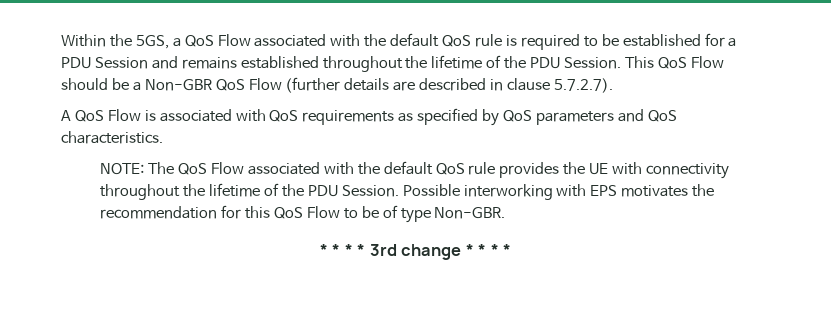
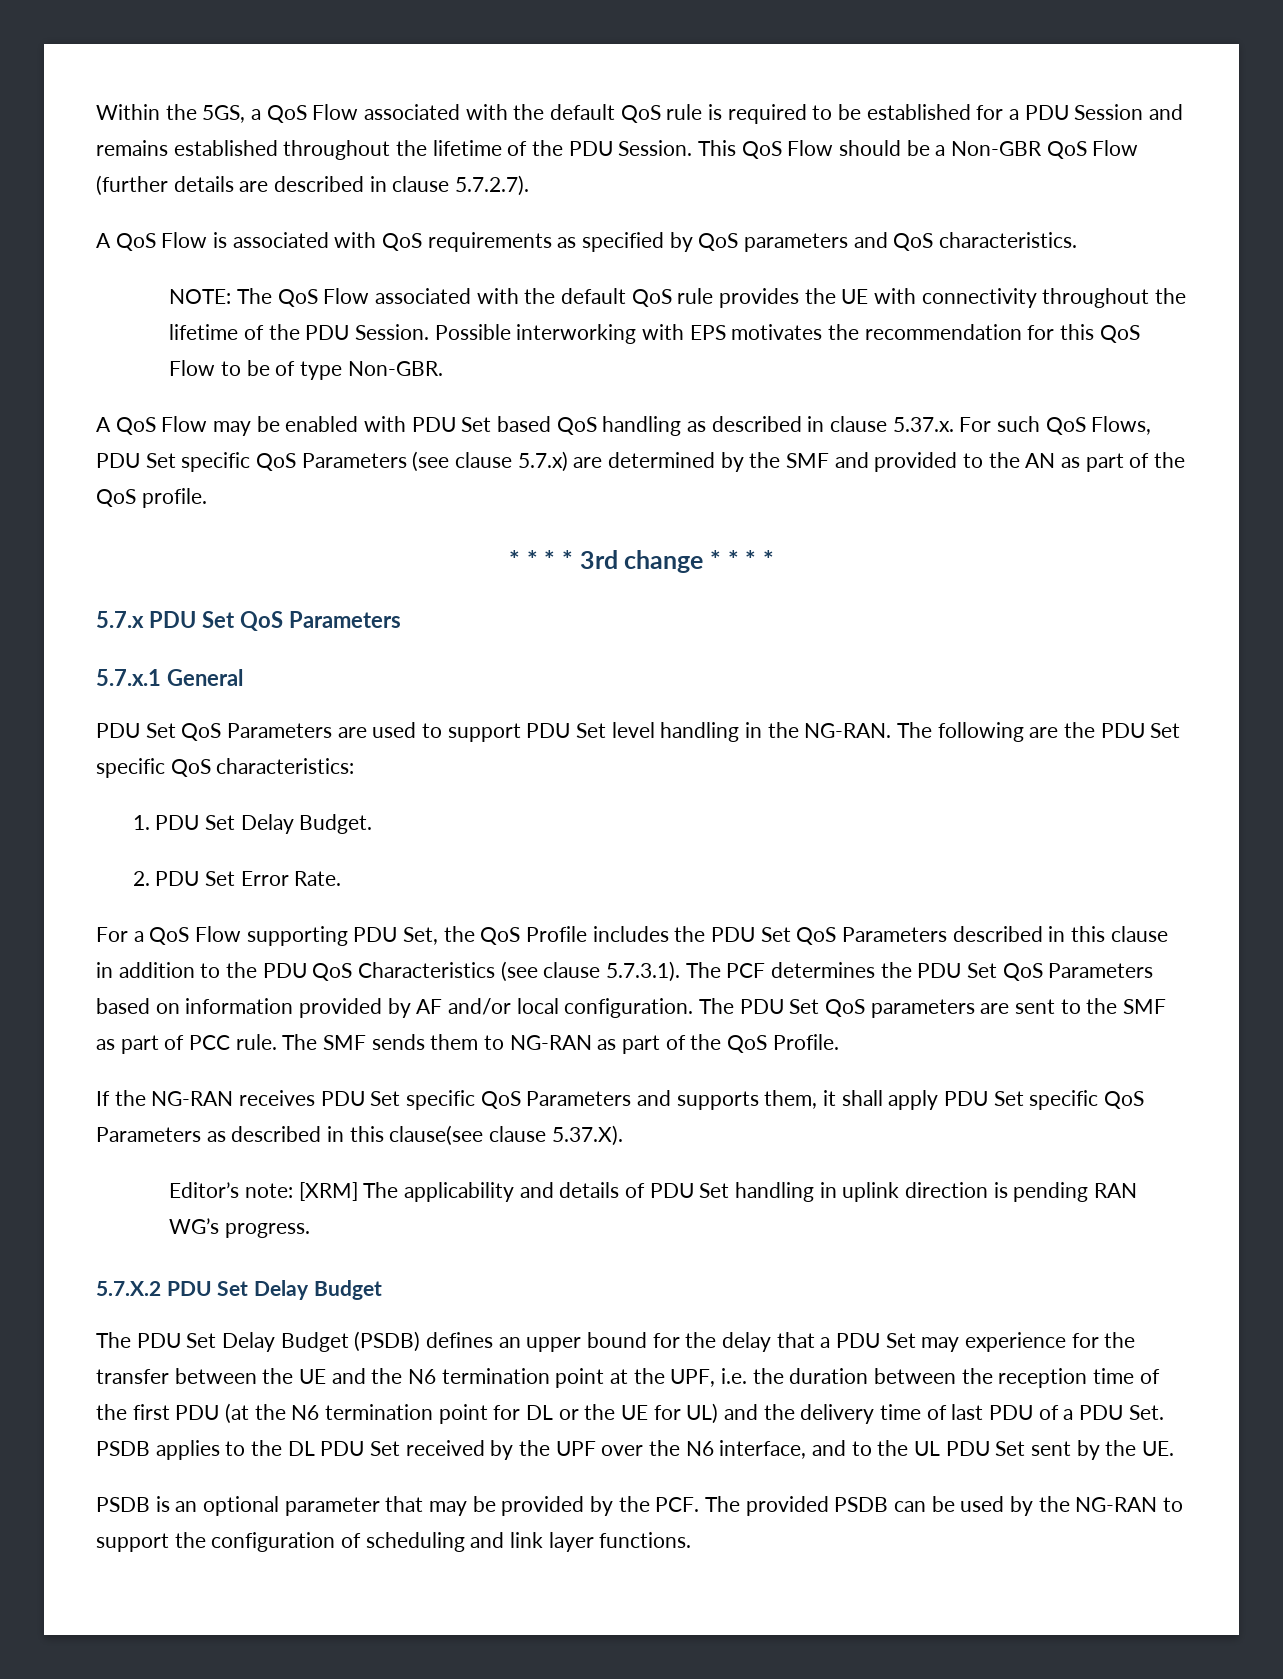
(506, 213) none -> [96,416,1152,436] [96,451,1186,472] [96,488,207,508] // A QoS Flow may be enabled with PDU Set based QoS handling as described in clause 5.37.x. For such QoS Flows, PDU Set specific QoS Parameters (see clause 5.7.x) are determined by the SMF and provided to the AN as part of the QoS profile.
(512, 250) none -> [96,611,401,631] [96,669,243,686] [96,722,1181,742] [96,758,355,778] [132,814,373,834] [132,871,342,886] [96,926,1168,946] [96,961,1154,982] [96,998,1167,1018] [96,1034,839,1054] [96,1090,1145,1110] [96,1125,623,1146] [169,1182,1138,1202] [169,1218,310,1238] [96,1280,382,1300] [96,1331,1136,1352] [96,1368,1160,1388] [96,1403,1164,1424] [96,1440,1175,1460] [96,1496,1184,1516] [96,1532,692,1552] // 5.7.x PDU Set QoS Parameters // 5.7.x.1 General // PDU Set QoS Parameters are used to support PDU Set level handling in the NG-RAN. The following are the PDU Set specific QoS characteristics: // 1. PDU Set Delay Budget. // 2. PDU Set Error Rate. // For a QoS Flow supporting PDU Set, the QoS Profile includes the PDU Set QoS Parameters described in this clause in addition to the PDU QoS Characteristics (see clause 5.7.3.1). The PCF determines the PDU Set QoS Parameters based on information provided by AF and/or local configuration. The PDU Set QoS parameters are sent to the SMF as part of PCC rule. The SMF sends them to NG-RAN as part of the QoS Profile. // If the NG-RAN receives PDU Set specific QoS Parameters and supports them, it shall apply PDU Set specific QoS Parameters as described in this clause(see clause 5.37.X). // Editor’s note: [XRM] The applicability and details of PDU Set handling in uplink direction is pending RAN WG’s progress. // 5.7.X.2 PDU Set Delay Budget // The PDU Set Delay Budget (PSDB) defines an upper bound for the delay that a PDU Set may experience for the transfer between the UE and the N6 termination point at the UPF, i.e. the duration between the reception time of the first PDU (at the N6 termination point for DL or the UE for UL) and the delivery time of last PDU of a PDU Set. PSDB applies to the DL PDU Set received by the UPF over the N6 interface, and to the UL PDU Set sent by the UE. // PSDB is an optional parameter that may be provided by the PCF. The provided PSDB can be used by the NG-RAN to support the configuration of scheduling and link layer functions.

